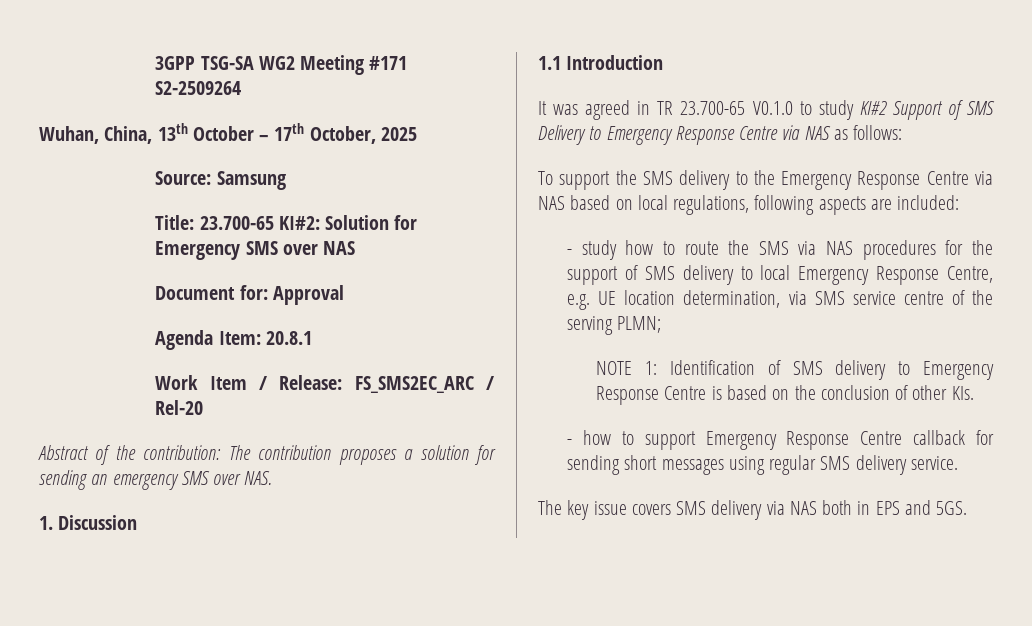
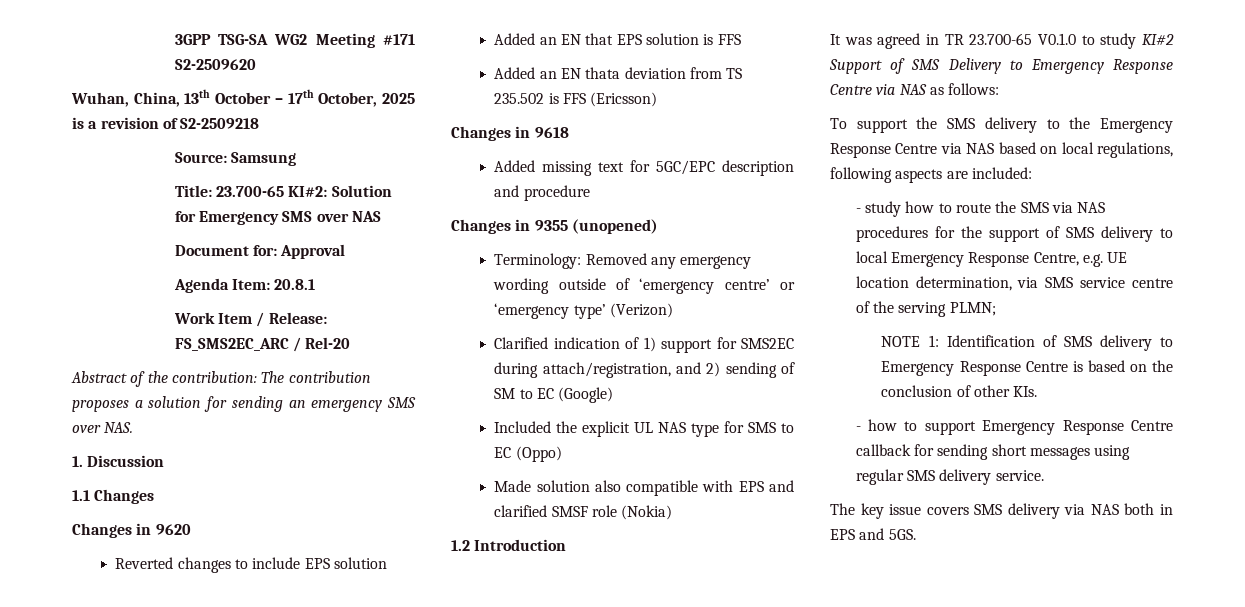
[155,81,242,95] S2-2509264 -> [174,59,256,70] S2-2509620
(417, 134) none -> [72,117,260,129] is a revision of S2-2509218
(561, 63) none -> [94,489,155,504] [72,523,191,538] [115,557,387,573] [494,33,741,45] [494,67,743,79] [494,92,658,107] [451,126,569,141] [494,160,794,176] [494,185,590,201] [451,219,658,234] [494,253,752,269] [493,278,795,294] [494,303,673,319] [494,337,794,353] [494,362,795,378] [494,387,614,403] [494,421,794,437] [494,446,562,462] [494,480,794,496] [494,505,673,520] [451,540,470,551] Changes // Changes in 9620 // Reverted changes to include EPS solution // Added an EN that EPS solution is FFS // Added an EN thata deviation from TS 235.502 is FFS (Ericsson) // Changes in 9618 // Added missing text for 5GC/EPC description and procedure // Changes in 9355 (unopened) // Terminology: Removed any emergency wording outside of ‘emergency centre’ or ‘emergency type’ (Verizon) // Clarified indication of 1) support for SMS2EC during attach/registration, and 2) sending of SM to EC (Google) // Included the explicit UL NAS type for SMS to EC (Oppo) // Made solution also compatible with EPS and clarified SMSF role (Nokia) // 1.2

